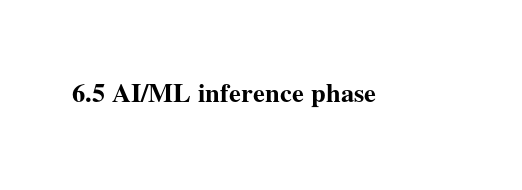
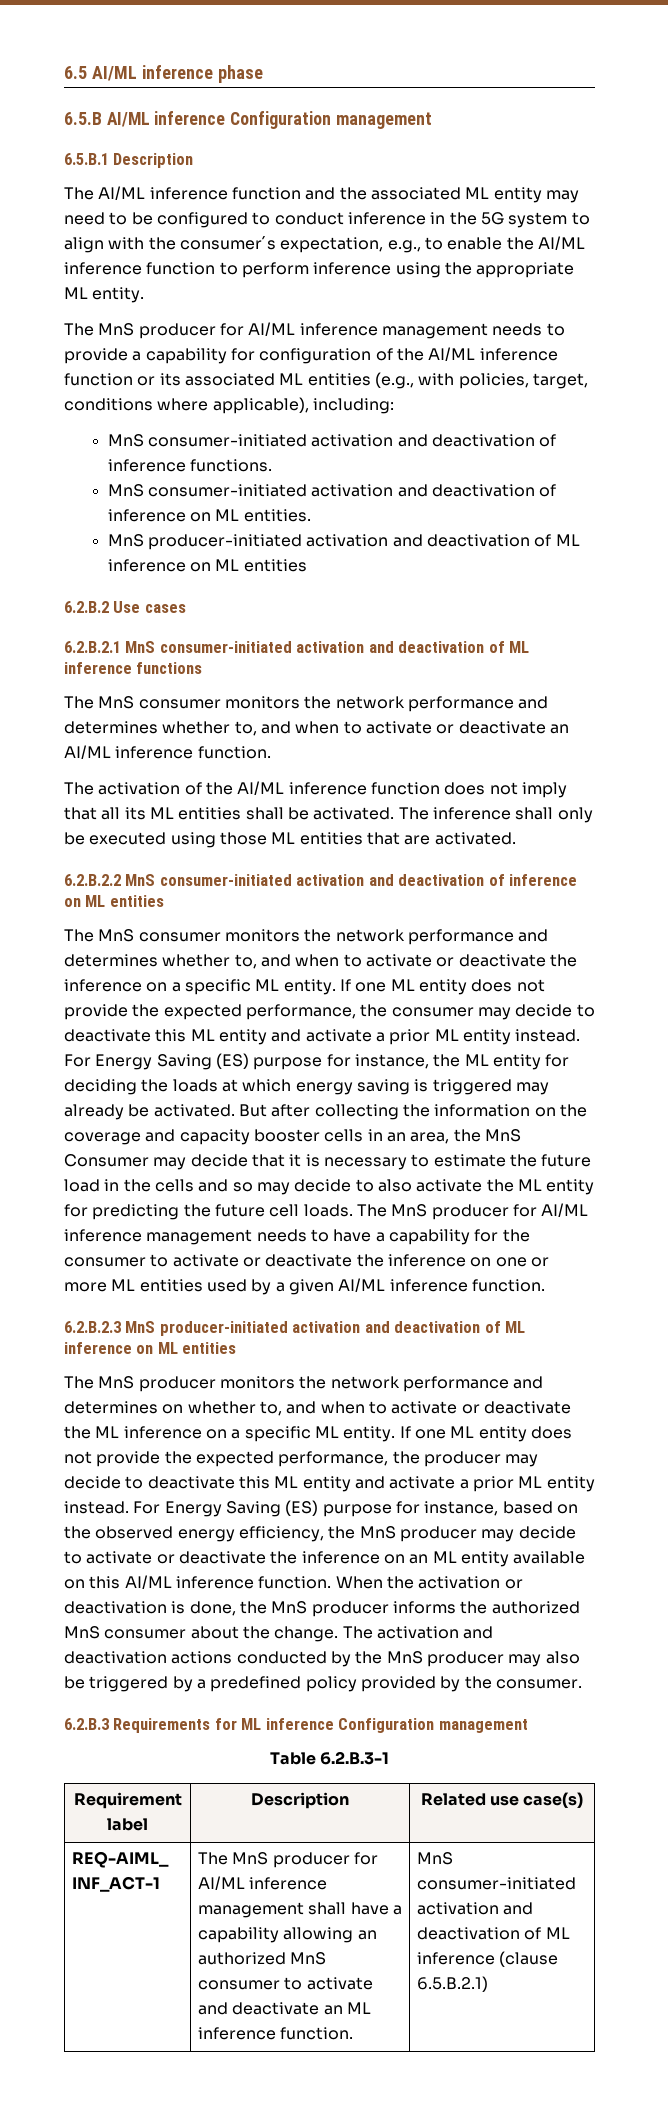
(377, 96) none -> [64,111,432,129] [64,153,194,168] [64,186,579,203] [64,212,590,228] [64,236,585,253] [64,262,575,278] [64,287,145,303] [64,322,565,339] [64,347,558,364] [64,372,588,389] [64,397,394,414] [107,434,557,447] [107,459,273,472] [107,484,557,497] [107,509,311,522] [107,534,580,550] [107,559,307,572] [64,601,186,613] [64,641,530,653] [64,662,203,674] [64,696,549,712] [64,721,569,736] [64,745,271,759] [64,781,567,798] [64,807,593,823] [64,832,516,848] [64,874,578,886] [64,895,164,907] [64,929,549,945] [64,954,577,969] [64,979,545,995] [64,1004,595,1020] [64,1029,581,1045] [64,1053,570,1070] [64,1079,549,1095] [64,1104,587,1120] [64,1129,521,1145] [64,1154,592,1170] [64,1179,595,1195] [64,1203,589,1220] [64,1229,530,1245] [64,1254,549,1267] [64,1278,545,1295] [64,1321,526,1336] [64,1342,237,1354] [64,1376,544,1392] [64,1401,571,1416] [64,1426,572,1442] [64,1451,539,1467] [64,1476,595,1492] [64,1500,578,1517] [64,1526,576,1542] [64,1551,586,1567] [64,1575,523,1589] [64,1601,580,1617] [64,1626,494,1642] [64,1651,580,1667] [64,1676,582,1692] [64,1718,528,1733] [269,1751,390,1765] [73,1792,182,1809] [107,1818,148,1831] [251,1792,349,1809] [420,1792,584,1808] [72,1851,170,1868] [72,1876,161,1892] [198,1852,378,1868] [198,1876,328,1890] [198,1902,402,1918] [198,1927,377,1943] [198,1952,327,1965] [198,1977,373,1990] [198,2002,371,2015] [198,2027,354,2040] [417,1852,454,1865] [417,1877,577,1890] [417,1902,534,1915] [417,1927,570,1940] [417,1951,559,1967] [417,1976,489,1992] // 6.5.B AI/ML inference Configuration management // 6.5.B.1 Description // The AI/ML inference function and the associated ML entity may need to be configured to conduct inference in the 5G system to align with the consumer´s expectation, e.g., to enable the AI/ML inference function to perform inference using the appropriate ML entity. // The MnS producer for AI/ML inference management needs to provide a capability for configuration of the AI/ML inference function or its associated ML entities (e.g., with policies, target, conditions where applicable), including: // MnS consumer-initiated activation and deactivation of inference functions. // MnS consumer-initiated activation and deactivation of inference on ML entities. // MnS producer-initiated activation and deactivation of ML inference on ML entities // 6.2.B.2 Use cases // 6.2.B.2.1 MnS consumer-initiated activation and deactivation of ML inference functions // The MnS consumer monitors the network performance and determines whether to, and when to activate or deactivate an AI/ML inference function. // The activation of the AI/ML inference function does not imply that all its ML entities shall be activated. The inference shall only be executed using those ML entities that are activated. // 6.2.B.2.2 MnS consumer-initiated activation and deactivation of inference on ML entities // The MnS consumer monitors the network performance and determines whether to, and when to activate or deactivate the inference on a specific ML entity. If one ML entity does not provide the expected performance, the consumer may decide to deactivate this ML entity and activate a prior ML entity instead. For Energy Saving (ES) purpose for instance, the ML entity for deciding the loads at which energy saving is triggered may already be activated. But after collecting the information on the coverage and capacity booster cells in an area, the MnS Consumer may decide that it is necessary to estimate the future load in the cells and so may decide to also activate the ML entity for predicting the future cell loads. The MnS producer for AI/ML inference management needs to have a capability for the consumer to activate or deactivate the inference on one or more ML entities used by a given AI/ML inference function. // 6.2.B.2.3 MnS producer-initiated activation and deactivation of ML inference on ML entities // The MnS producer monitors the network performance and determines on whether to, and when to activate or deactivate the ML inference on a specific ML entity. If one ML entity does not provide the expected performance, the producer may decide to deactivate this ML entity and activate a prior ML entity instead. For Energy Saving (ES) purpose for instance, based on the observed energy efficiency, the MnS producer may decide to activate or deactivate the inference on an ML entity available on this AI/ML inference function. When the activation or deactivation is done, the MnS producer informs the authorized MnS consumer about the change. The activation and deactivation actions conducted by the MnS producer may also be triggered by a predefined policy provided by the consumer. // 6.2.B.3 Requirements for ML inference Configuration management // Table 6.2.B.3-1 // Requirement label | Description | Related use case(s) // REQ-AIML_ INF_ACT-1 | The MnS producer for AI/ML inference management shall have a capability allowing an authorized MnS consumer to activate and deactivate an ML inference function. | MnS consumer-initiated activation and deactivation of ML inference (clause 6.5.B.2.1)

